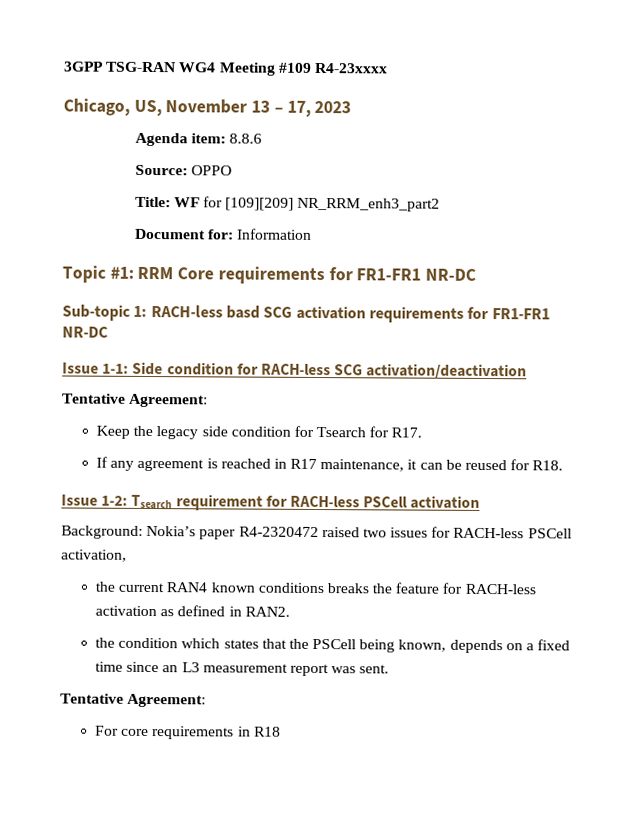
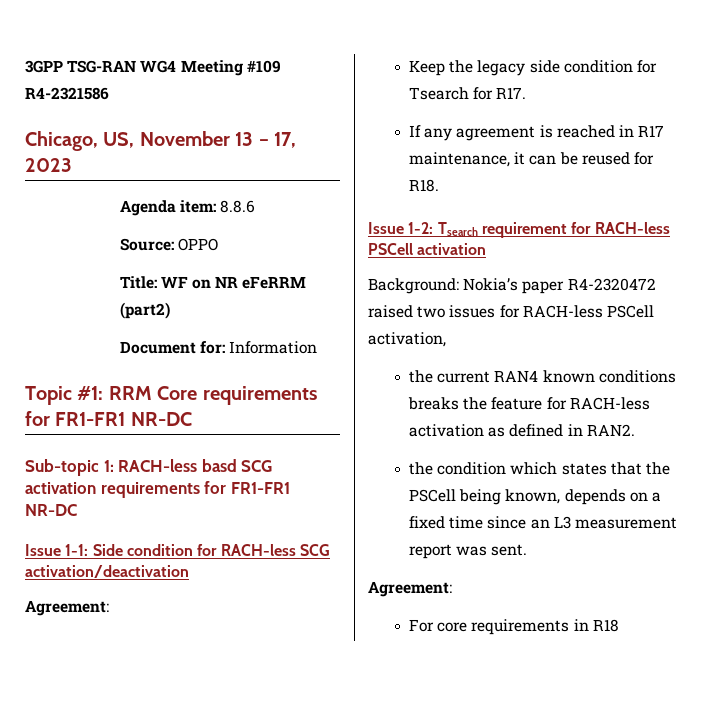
[313,62,388,74] R4-23xxxx -> [25,87,109,100] R4-2321586
[203,196,441,212] for [109][209] NR_RRM_enh3_part2 -> [191,276,307,289] [119,302,170,319] on NR eFeRRM (part2)
[62,393,126,404] Tentative -> (189, 571) none
[60,693,124,704] Tentative -> (528, 550) none

